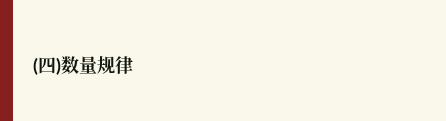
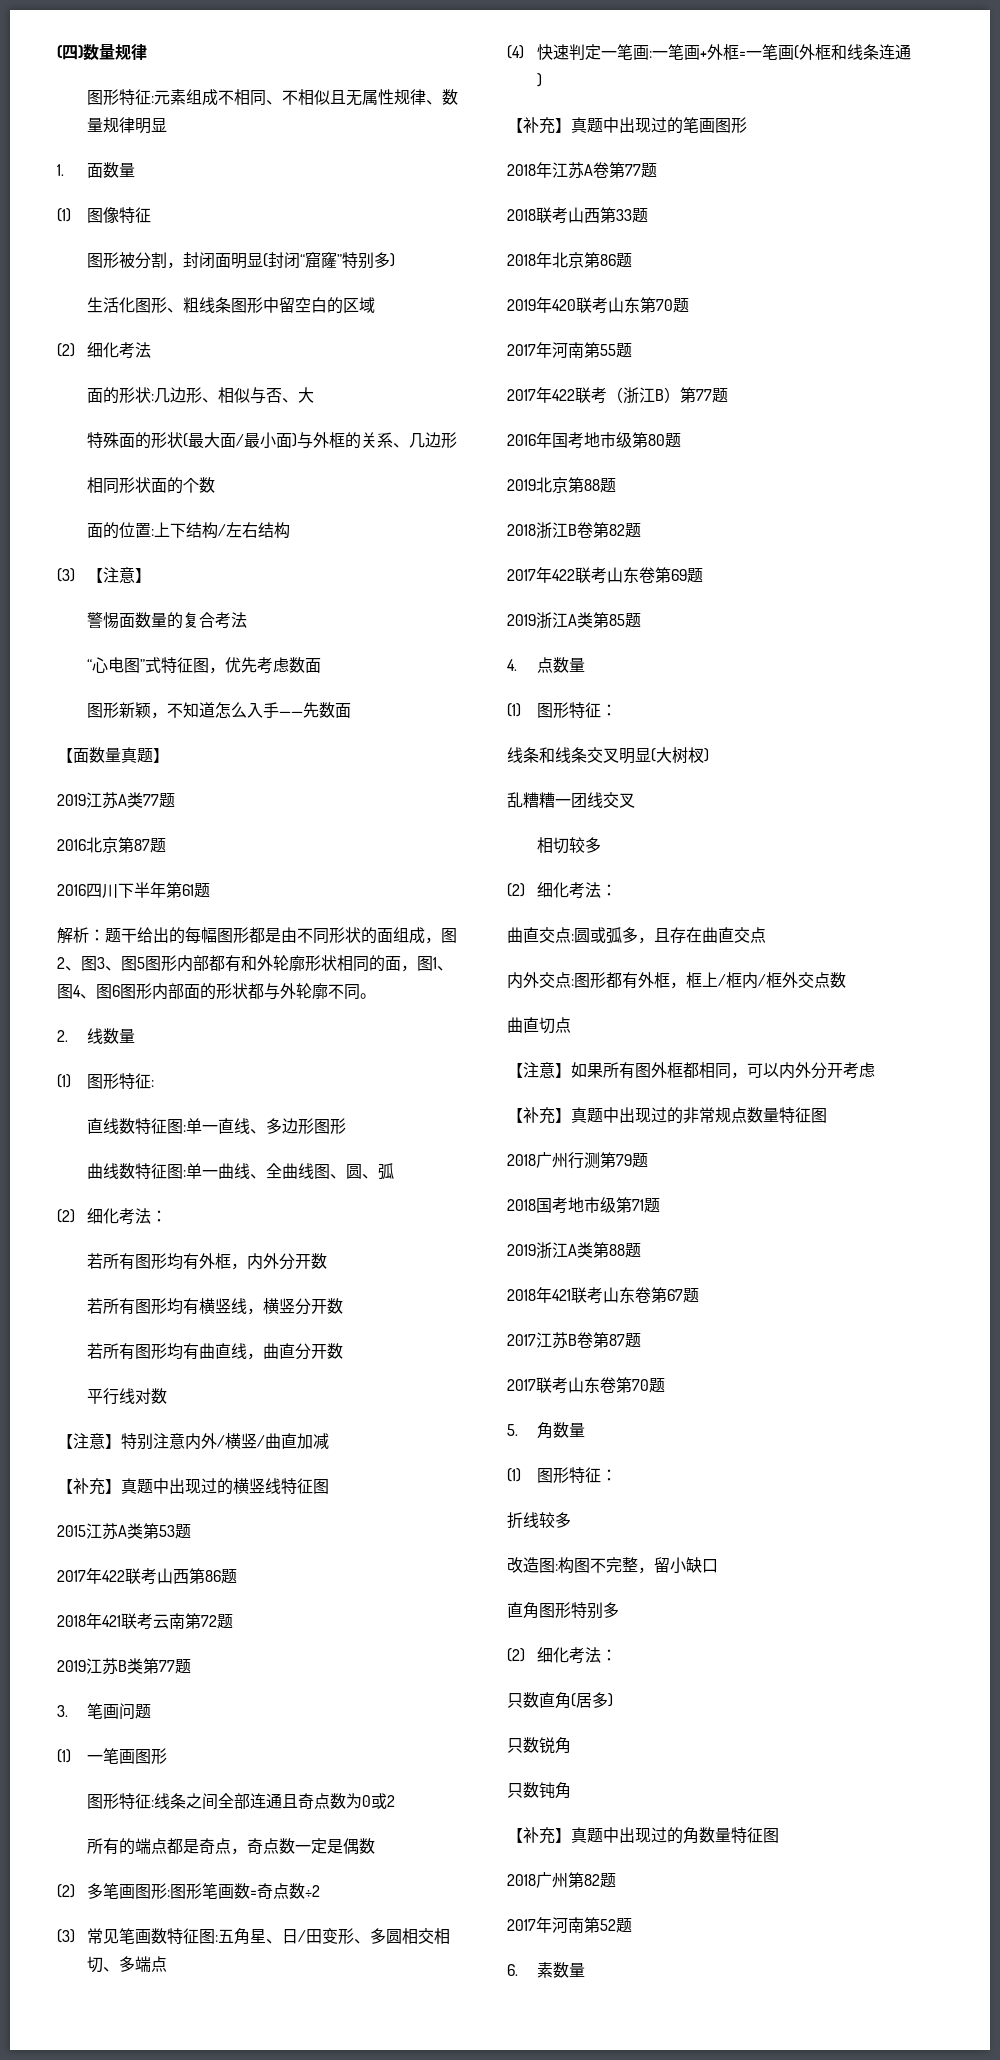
(133, 65) none -> [87,89,459,106] [87,117,168,134] [57,162,136,178] [57,207,152,223] [87,252,396,269] [87,297,376,314] [57,342,152,359] [87,387,315,404] [87,432,458,449] [87,477,216,494] [87,522,291,539] [57,567,152,583] [87,612,248,629] [87,657,322,674] [87,702,352,719] [57,747,169,763] [57,792,175,809] [57,837,166,853] [57,882,210,898] [57,927,457,944] [57,955,453,972] [57,983,376,1000] [57,1028,136,1044] [57,1073,155,1089] [87,1118,347,1134] [87,1163,395,1180] [57,1208,168,1225] [87,1253,328,1270] [87,1298,344,1315] [87,1343,344,1360] [87,1388,168,1405] [57,1433,329,1450] [57,1478,329,1495] [57,1523,191,1540] [57,1568,237,1585] [57,1613,233,1630] [57,1658,191,1675] [57,1703,152,1720] [57,1748,168,1764] [87,1793,396,1810] [87,1838,376,1855] [57,1883,321,1899] [57,1928,451,1945] [87,1956,168,1973] [507,44,912,60] [537,73,543,87] [507,117,747,134] [507,162,657,179] [507,207,648,224] [507,252,632,268] [507,297,689,314] [507,342,632,358] [507,387,728,404] [507,432,681,449] [507,477,616,493] [507,522,641,539] [507,567,703,584] [507,612,641,629] [507,657,586,673] [507,702,618,718] [507,747,709,764] [507,792,635,808] [537,837,602,854] [507,882,618,899] [507,927,766,944] [507,972,846,989] [507,1017,571,1034] [507,1062,875,1079] [507,1107,827,1124] [507,1152,648,1169] [507,1197,660,1214] [507,1242,641,1259] [507,1287,699,1304] [507,1332,641,1349] [507,1377,665,1394] [507,1422,586,1439] [507,1467,618,1483] [507,1512,571,1529] [507,1557,718,1574] [507,1602,619,1619] [507,1647,618,1664] [507,1692,613,1709] [507,1737,571,1754] [507,1782,571,1799] [507,1827,779,1844] [507,1872,616,1888] [507,1917,632,1933] [507,1962,586,1978] // 图形特征:元素组成不相同、不相似且无属性规律、数量规律明显 // 1.面数量 // (1)图像特征 // 图形被分割，封闭面明显(封闭“窟窿”特别多) // 生活化图形、粗线条图形中留空白的区域 // (2)细化考法 // 面的形状:几边形、相似与否、大 // 特殊面的形状(最大面/最小面)与外框的关系、几边形 // 相同形状面的个数 // 面的位置:上下结构/左右结构 // (3)【注意】 // 警惕面数量的复合考法 // “心电图”式特征图，优先考虑数面 // 图形新颖，不知道怎么入手——先数面 // 【面数量真题】 // 2019江苏A类77题 // 2016北京第87题 // 2016四川下半年第61题 // 解析：题干给出的每幅图形都是由不同形状的面组成，图2、图3、图5图形内部都有和外轮廓形状相同的面，图1、图4、图6图形内部面的形状都与外轮廓不同。 // 2.线数量 // (1)图形特征: // 直线数特征图:单一直线、多边形图形 // 曲线数特征图:单一曲线、全曲线图、圆、弧 // (2)细化考法： // 若所有图形均有外框，内外分开数 // 若所有图形均有横竖线，横竖分开数 // 若所有图形均有曲直线，曲直分开数 // 平行线对数 // 【注意】特别注意内外/横竖/曲直加减 // 【补充】真题中出现过的横竖线特征图 // 2015江苏A类第53题 // 2017年422联考山西第86题 // 2018年421联考云南第72题 // 2019江苏B类第77题 // 3.笔画问题 // (1)一笔画图形 // 图形特征:线条之间全部连通且奇点数为0或2 // 所有的端点都是奇点，奇点数一定是偶数 // (2)多笔画图形:图形笔画数=奇点数÷2 // (3)常见笔画数特征图:五角星、日/田变形、多圆相交相切、多端点 // (4)快速判定一笔画:一笔画+外框=一笔画(外框和线条连通) // 【补充】真题中出现过的笔画图形 // 2018年江苏A卷第77题 // 2018联考山西第33题 // 2018年北京第86题 // 2019年420联考山东第70题 // 2017年河南第55题 // 2017年422联考（浙江B）第77题 // 2016年国考地市级第80题 // 2019北京第88题 // 2018浙江B卷第82题 // 2017年422联考山东卷第69题 // 2019浙江A类第85题 // 4.点数量 // (1)图形特征： // 线条和线条交叉明显(大树杈) // 乱糟糟一团线交叉 // 相切较多 // (2)细化考法： // 曲直交点:圆或弧多，且存在曲直交点 // 内外交点:图形都有外框，框上/框内/框外交点数 // 曲直切点 // 【注意】如果所有图外框都相同，可以内外分开考虑 // 【补充】真题中出现过的非常规点数量特征图 // 2018广州行测第79题 // 2018国考地市级第71题 // 2019浙江A类第88题 // 2018年421联考山东卷第67题 // 2017江苏B卷第87题 // 2017联考山东卷第70题 // 5.角数量 // (1)图形特征： // 折线较多 // 改造图:构图不完整，留小缺口 // 直角图形特别多 // (2)细化考法： // 只数直角(居多) // 只数锐角 // 只数钝角 // 【补充】真题中出现过的角数量特征图 // 2018广州第82题 // 2017年河南第52题 // 6.素数量

